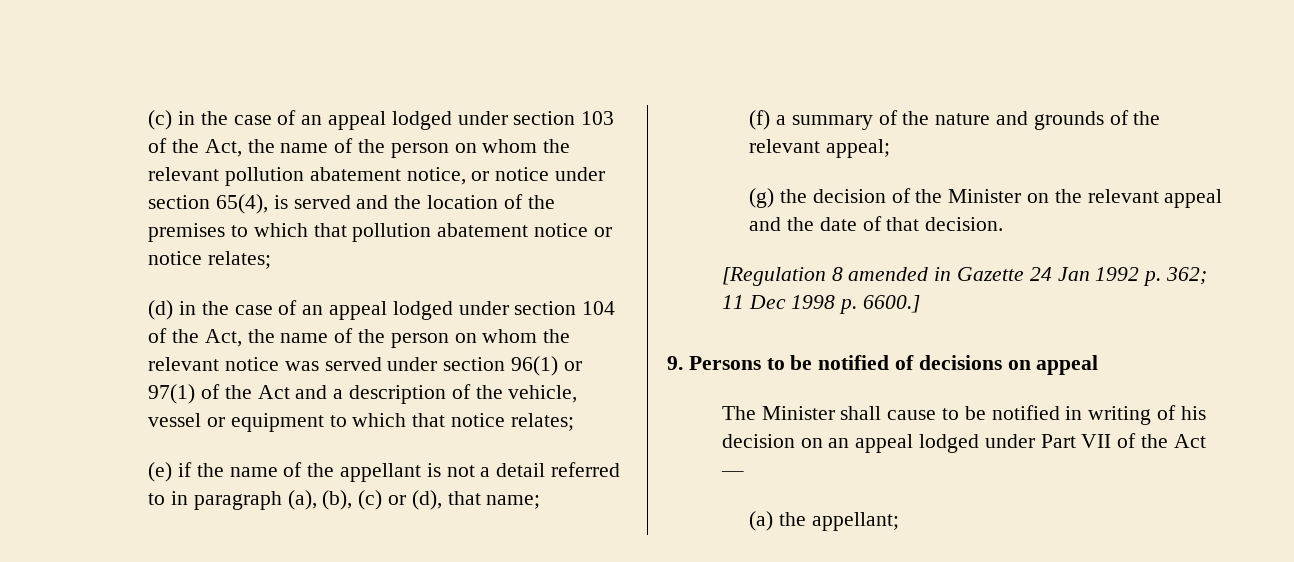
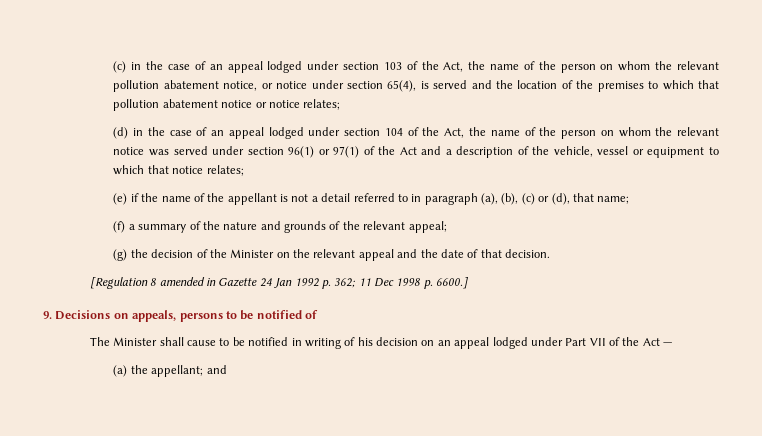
[688,356,761,370] Persons -> [55,310,223,322] Decisions on appeals, persons
[918,355,1099,375] decisions on appeal -> (318, 314) none
(899, 521) none -> [206,365,227,374] and

